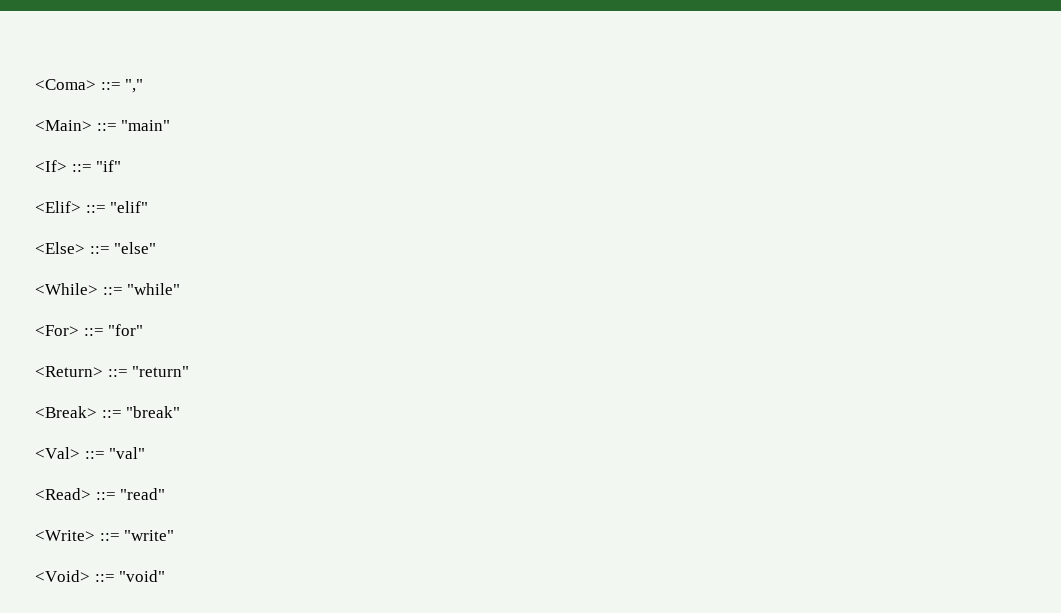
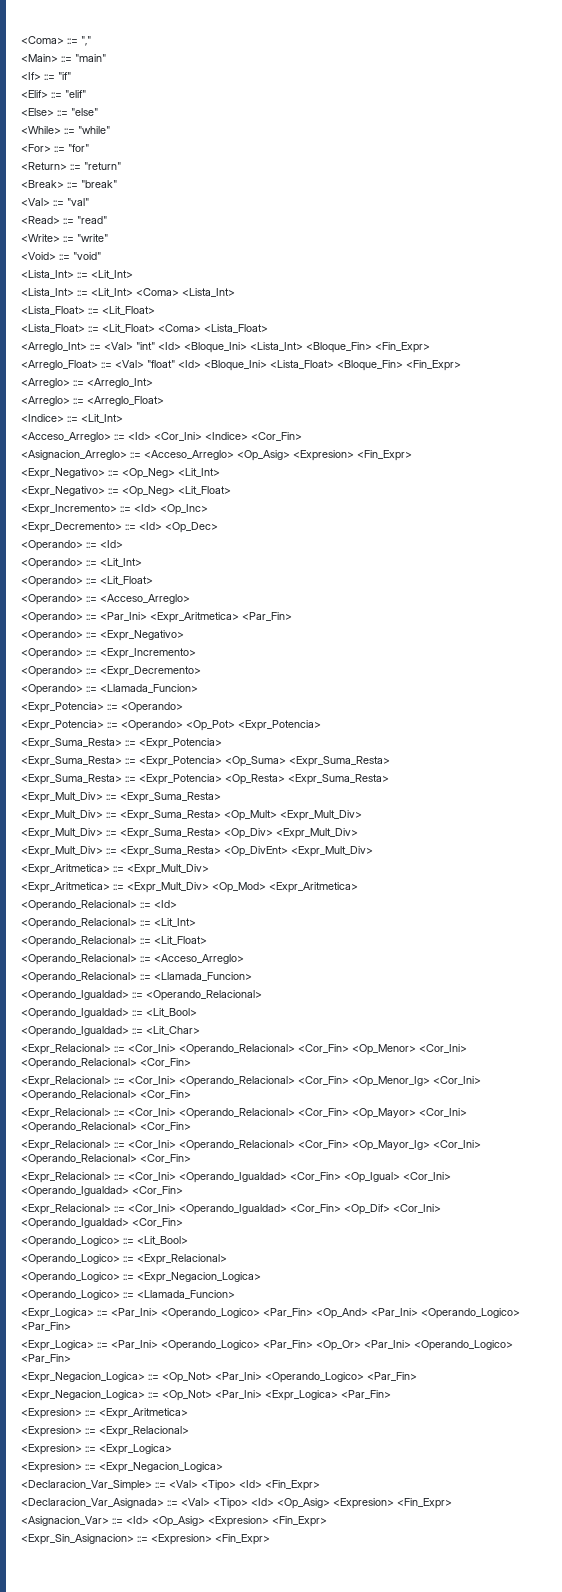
(166, 576) none -> [21,270,133,279] [21,288,235,297] [21,306,155,315] [21,324,268,333] [21,342,430,353] [21,360,461,371] [21,378,153,388] [21,396,164,406] [21,414,123,423] [21,432,302,442] [21,450,412,461] [21,468,220,479] [21,486,231,497] [21,504,208,515] [21,522,218,533] [21,540,123,551] [21,558,142,569] [21,576,153,587] [21,594,190,605] [21,612,292,623] [21,630,184,641] [21,648,196,659] [21,666,201,677] [21,684,198,695] [21,702,183,713] [21,720,321,731] [21,738,222,749] [21,756,390,767] [21,774,389,785] [21,792,221,803] [21,810,362,821] [21,828,358,839] [21,846,373,857] [21,864,209,875] [21,882,358,893] [21,900,177,911] [21,918,196,929] [21,936,207,947] [21,954,244,965] [21,972,252,983] [21,990,262,1001] [21,1008,197,1019] [21,1026,200,1037] [21,1044,467,1055] [21,1058,191,1069] [21,1076,481,1087] [21,1090,191,1101] [21,1108,467,1119] [21,1122,191,1133] [21,1140,481,1151] [21,1154,191,1165] [21,1172,451,1183] [21,1186,183,1197] [21,1204,441,1215] [21,1218,183,1229] [21,1236,188,1247] [21,1254,227,1265] [21,1272,261,1283] [21,1290,235,1301] [21,1308,520,1319] [21,1322,71,1331] [21,1340,513,1351] [21,1354,71,1363] [21,1372,417,1383] [21,1390,391,1401] [21,1408,188,1419] [21,1426,189,1437] [21,1444,172,1455] [21,1462,223,1473] [21,1480,320,1491] [21,1498,452,1509] [21,1516,327,1527] [21,1534,270,1545] // <Lista_Int> ::= <Lit_Int> // <Lista_Int> ::= <Lit_Int> <Coma> <Lista_Int> // <Lista_Float> ::= <Lit_Float> // <Lista_Float> ::= <Lit_Float> <Coma> <Lista_Float> // <Arreglo_Int> ::= <Val> "int" <Id> <Bloque_Ini> <Lista_Int> <Bloque_Fin> <Fin_Expr> // <Arreglo_Float> ::= <Val> "float" <Id> <Bloque_Ini> <Lista_Float> <Bloque_Fin> <Fin_Expr> // <Arreglo> ::= <Arreglo_Int> // <Arreglo> ::= <Arreglo_Float> // <Indice> ::= <Lit_Int> // <Acceso_Arreglo> ::= <Id> <Cor_Ini> <Indice> <Cor_Fin> // <Asignacion_Arreglo> ::= <Acceso_Arreglo> <Op_Asig> <Expresion> <Fin_Expr> // <Expr_Negativo> ::= <Op_Neg> <Lit_Int> // <Expr_Negativo> ::= <Op_Neg> <Lit_Float> // <Expr_Incremento> ::= <Id> <Op_Inc> // <Expr_Decremento> ::= <Id> <Op_Dec> // <Operando> ::= <Id> // <Operando> ::= <Lit_Int> // <Operando> ::= <Lit_Float> // <Operando> ::= <Acceso_Arreglo> // <Operando> ::= <Par_Ini> <Expr_Aritmetica> <Par_Fin> // <Operando> ::= <Expr_Negativo> // <Operando> ::= <Expr_Incremento> // <Operando> ::= <Expr_Decremento> // <Operando> ::= <Llamada_Funcion> // <Expr_Potencia> ::= <Operando> // <Expr_Potencia> ::= <Operando> <Op_Pot> <Expr_Potencia> // <Expr_Suma_Resta> ::= <Expr_Potencia> // <Expr_Suma_Resta> ::= <Expr_Potencia> <Op_Suma> <Expr_Suma_Resta> // <Expr_Suma_Resta> ::= <Expr_Potencia> <Op_Resta> <Expr_Suma_Resta> // <Expr_Mult_Div> ::= <Expr_Suma_Resta> // <Expr_Mult_Div> ::= <Expr_Suma_Resta> <Op_Mult> <Expr_Mult_Div> // <Expr_Mult_Div> ::= <Expr_Suma_Resta> <Op_Div> <Expr_Mult_Div> // <Expr_Mult_Div> ::= <Expr_Suma_Resta> <Op_DivEnt> <Expr_Mult_Div> // <Expr_Aritmetica> ::= <Expr_Mult_Div> // <Expr_Aritmetica> ::= <Expr_Mult_Div> <Op_Mod> <Expr_Aritmetica> // <Operando_Relacional> ::= <Id> // <Operando_Relacional> ::= <Lit_Int> // <Operando_Relacional> ::= <Lit_Float> // <Operando_Relacional> ::= <Acceso_Arreglo> // <Operando_Relacional> ::= <Llamada_Funcion> // <Operando_Igualdad> ::= <Operando_Relacional> // <Operando_Igualdad> ::= <Lit_Bool> // <Operando_Igualdad> ::= <Lit_Char> // <Expr_Relacional> ::= <Cor_Ini> <Operando_Relacional> <Cor_Fin> <Op_Menor> <Cor_Ini> <Operando_Relacional> <Cor_Fin> // <Expr_Relacional> ::= <Cor_Ini> <Operando_Relacional> <Cor_Fin> <Op_Menor_Ig> <Cor_Ini> <Operando_Relacional> <Cor_Fin> // <Expr_Relacional> ::= <Cor_Ini> <Operando_Relacional> <Cor_Fin> <Op_Mayor> <Cor_Ini> <Operando_Relacional> <Cor_Fin> // <Expr_Relacional> ::= <Cor_Ini> <Operando_Relacional> <Cor_Fin> <Op_Mayor_Ig> <Cor_Ini> <Operando_Relacional> <Cor_Fin> // <Expr_Relacional> ::= <Cor_Ini> <Operando_Igualdad> <Cor_Fin> <Op_Igual> <Cor_Ini> <Operando_Igualdad> <Cor_Fin> // <Expr_Relacional> ::= <Cor_Ini> <Operando_Igualdad> <Cor_Fin> <Op_Dif> <Cor_Ini> <Operando_Igualdad> <Cor_Fin> // <Operando_Logico> ::= <Lit_Bool> // <Operando_Logico> ::= <Expr_Relacional> // <Operando_Logico> ::= <Expr_Negacion_Logica> // <Operando_Logico> ::= <Llamada_Funcion> // <Expr_Logica> ::= <Par_Ini> <Operando_Logico> <Par_Fin> <Op_And> <Par_Ini> <Operando_Logico> <Par_Fin> // <Expr_Logica> ::= <Par_Ini> <Operando_Logico> <Par_Fin> <Op_Or> <Par_Ini> <Operando_Logico> <Par_Fin> // <Expr_Negacion_Logica> ::= <Op_Not> <Par_Ini> <Operando_Logico> <Par_Fin> // <Expr_Negacion_Logica> ::= <Op_Not> <Par_Ini> <Expr_Logica> <Par_Fin> // <Expresion> ::= <Expr_Aritmetica> // <Expresion> ::= <Expr_Relacional> // <Expresion> ::= <Expr_Logica> // <Expresion> ::= <Expr_Negacion_Logica> // <Declaracion_Var_Simple> ::= <Val> <Tipo> <Id> <Fin_Expr> // <Declaracion_Var_Asignada> ::= <Val> <Tipo> <Id> <Op_Asig> <Expresion> <Fin_Expr> // <Asignacion_Var> ::= <Id> <Op_Asig> <Expresion> <Fin_Expr> // <Expr_Sin_Asignacion> ::= <Expresion> <Fin_Expr>

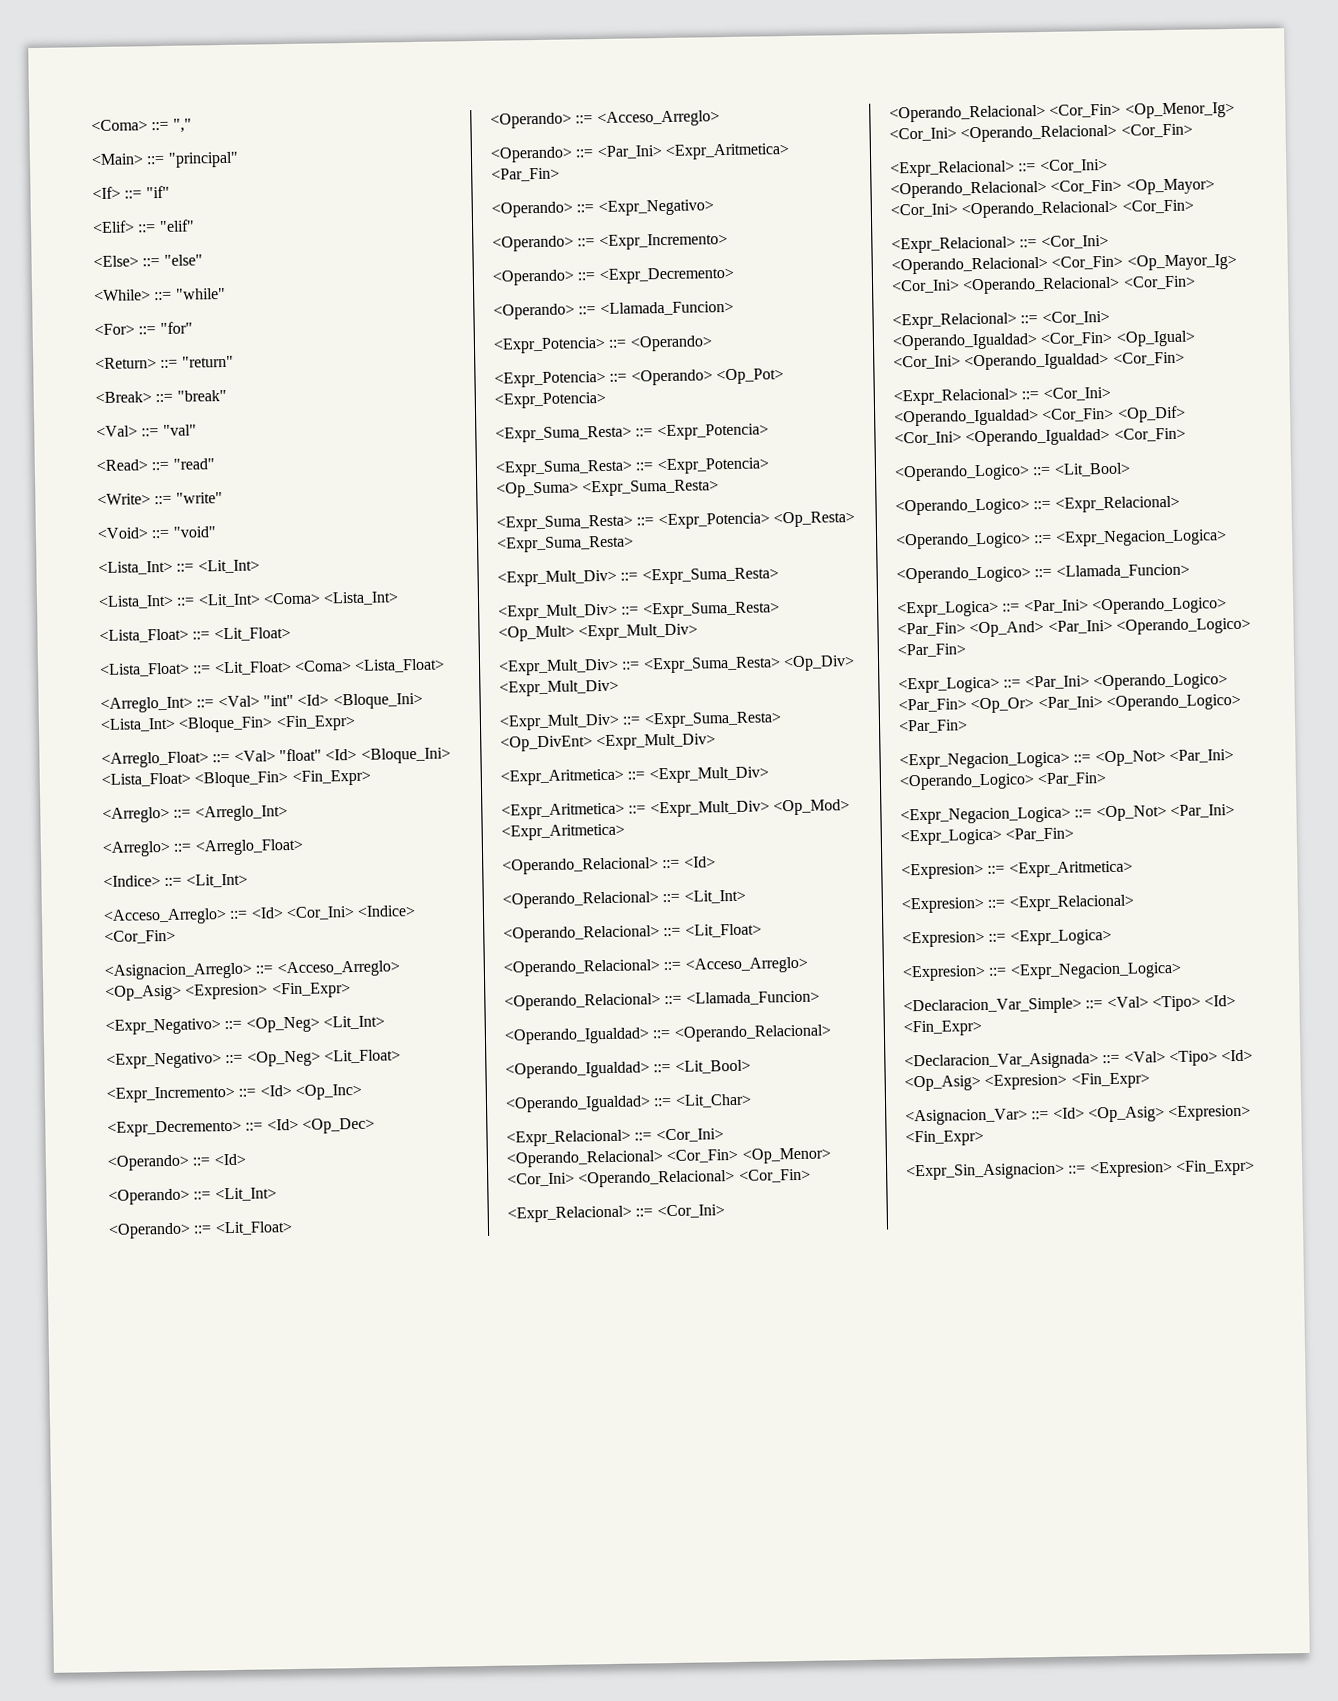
[75,54,106,62] "main" -> [167,151,239,168] "principal"

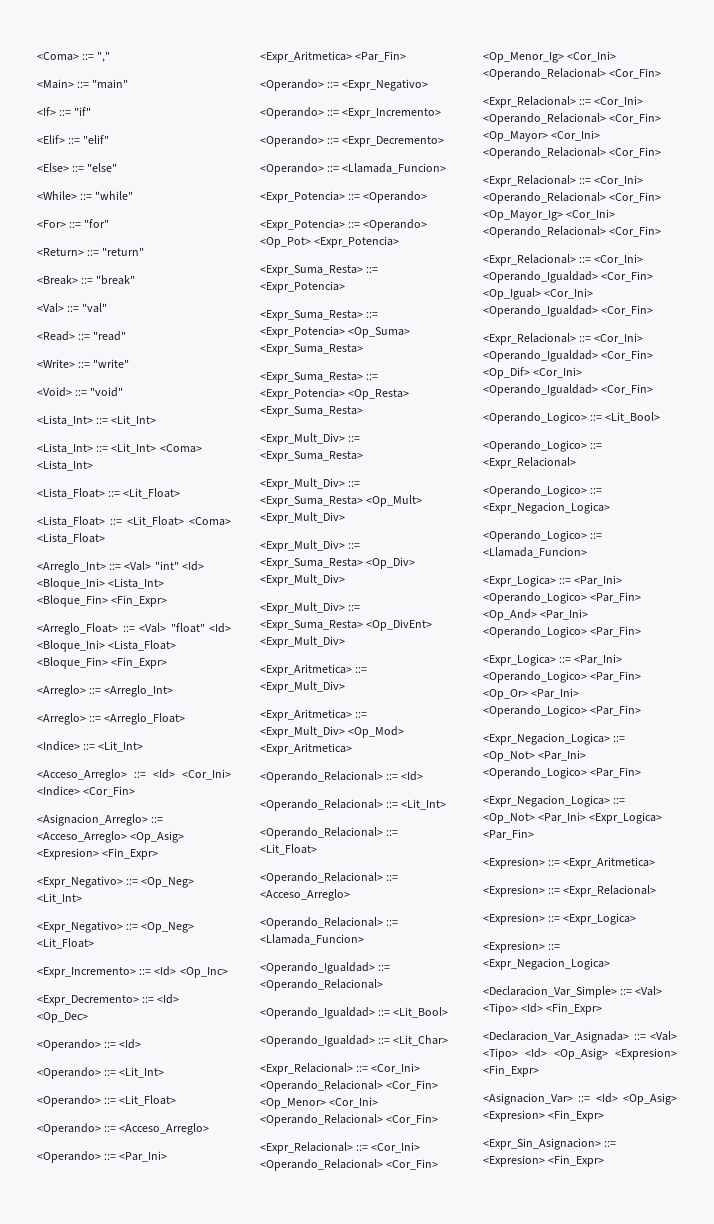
[167,151,239,168] "principal" -> [92,79,129,89] "main"

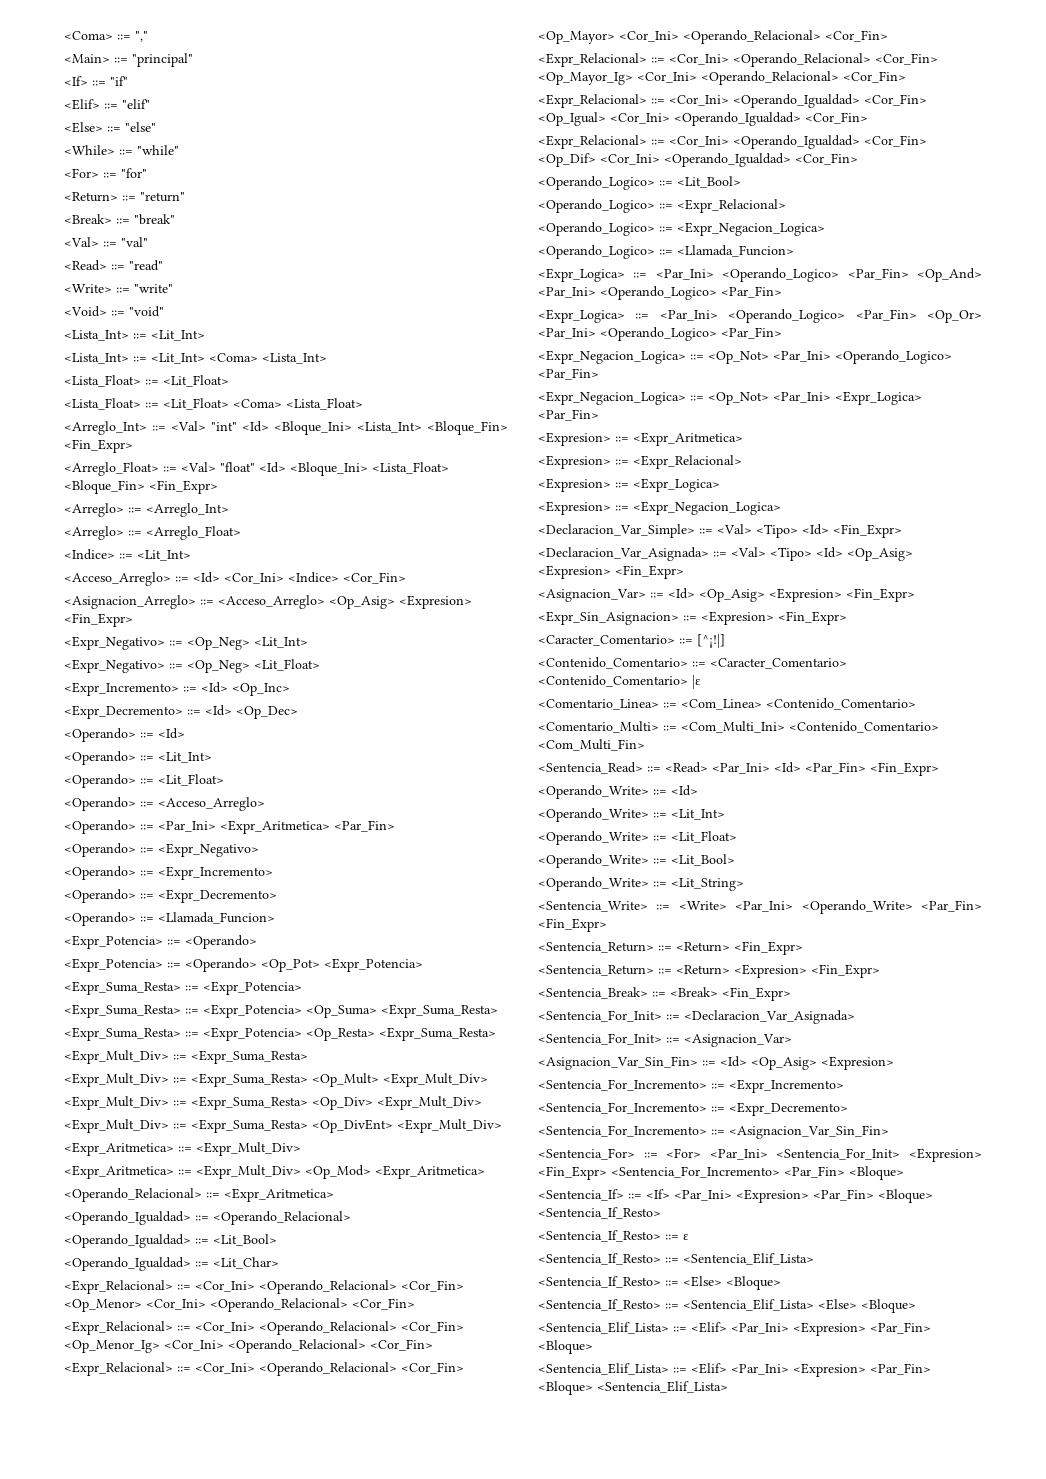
[92,79,129,89] "main" -> [132,53,193,67] "principal"
[401,771,424,781] [260,799,447,811] [260,827,399,839] [260,844,317,855] [260,872,399,884] [260,889,350,901] [260,917,399,929] [260,934,364,945] <Id> // <Operando_Relacional> ::= <Lit_Int> // <Operando_Relacional> ::= <Lit_Float> // <Operando_Relacional> ::= <Acceso_Arreglo> // <Operando_Relacional> ::= <Llamada_Funcion> -> [224,1188,334,1202] <Expr_Aritmetica>
(605, 1161) none -> [538,634,725,648] [538,657,847,669] [538,675,701,689] [538,698,916,710] [538,721,939,733] [538,739,645,751] [538,762,939,776] [538,785,698,799] [538,808,725,822] [538,831,737,845] [538,854,735,868] [538,877,744,891] [538,900,982,914] [538,918,607,932] [538,941,803,955] [538,964,880,978] [538,987,791,1001] [538,1010,855,1024] [538,1033,792,1047] [538,1056,894,1070] [538,1079,844,1093] [538,1102,848,1116] [538,1125,889,1139] [538,1148,982,1162] [538,1166,904,1180] [538,1189,933,1203] [538,1207,661,1219] [538,1230,689,1242] [538,1253,814,1265] [538,1276,781,1290] [538,1299,916,1313] [538,1322,931,1336] [538,1340,593,1354] [538,1363,931,1377] [538,1381,728,1395] // <Caracter_Comentario> ::= [^¡!|] // <Contenido_Comentario> ::= <Caracter_Comentario> <Contenido_Comentario> |ε // <Comentario_Linea> ::= <Com_Linea> <Contenido_Comentario> // <Comentario_Multi> ::= <Com_Multi_Ini> <Contenido_Comentario> <Com_Multi_Fin> // <Sentencia_Read> ::= <Read> <Par_Ini> <Id> <Par_Fin> <Fin_Expr> // <Operando_Write> ::= <Id> // <Operando_Write> ::= <Lit_Int> // <Operando_Write> ::= <Lit_Float> // <Operando_Write> ::= <Lit_Bool> // <Operando_Write> ::= <Lit_String> // <Sentencia_Write> ::= <Write> <Par_Ini> <Operando_Write> <Par_Fin> <Fin_Expr> // <Sentencia_Return> ::= <Return> <Fin_Expr> // <Sentencia_Return> ::= <Return> <Expresion> <Fin_Expr> // <Sentencia_Break> ::= <Break> <Fin_Expr> // <Sentencia_For_Init> ::= <Declaracion_Var_Asignada> // <Sentencia_For_Init> ::= <Asignacion_Var> // <Asignacion_Var_Sin_Fin> ::= <Id> <Op_Asig> <Expresion> // <Sentencia_For_Incremento> ::= <Expr_Incremento> // <Sentencia_For_Incremento> ::= <Expr_Decremento> // <Sentencia_For_Incremento> ::= <Asignacion_Var_Sin_Fin> // <Sentencia_For> ::= <For> <Par_Ini> <Sentencia_For_Init> <Expresion> <Fin_Expr> <Sentencia_For_Incremento> <Par_Fin> <Bloque> // <Sentencia_If> ::= <If> <Par_Ini> <Expresion> <Par_Fin> <Bloque> <Sentencia_If_Resto> // <Sentencia_If_Resto> ::= ε // <Sentencia_If_Resto> ::= <Sentencia_Elif_Lista> // <Sentencia_If_Resto> ::= <Else> <Bloque> // <Sentencia_If_Resto> ::= <Sentencia_Elif_Lista> <Else> <Bloque> // <Sentencia_Elif_Lista> ::= <Elif> <Par_Ini> <Expresion> <Par_Fin> <Bloque> // <Sentencia_Elif_Lista> ::= <Elif> <Par_Ini> <Expresion> <Par_Fin> <Bloque> <Sentencia_Elif_Lista>

